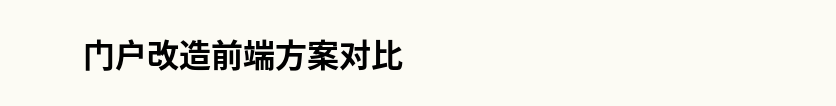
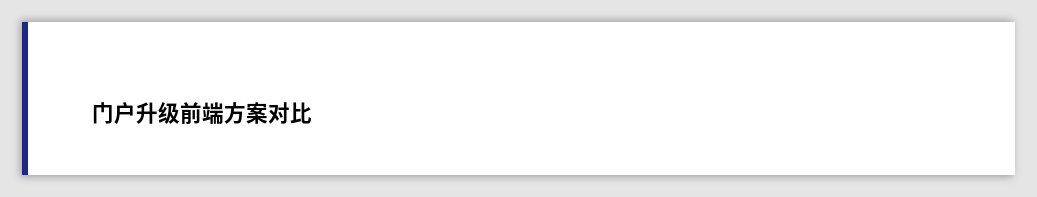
[147,39,211,71] 改造 -> [136,102,180,124] 升级

